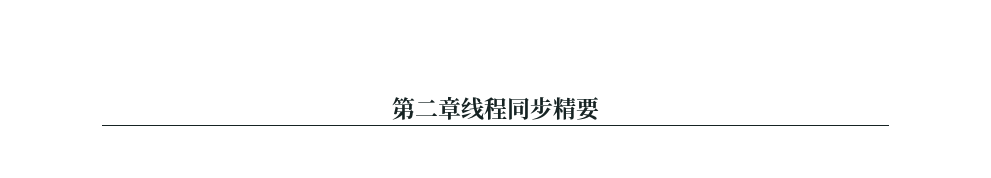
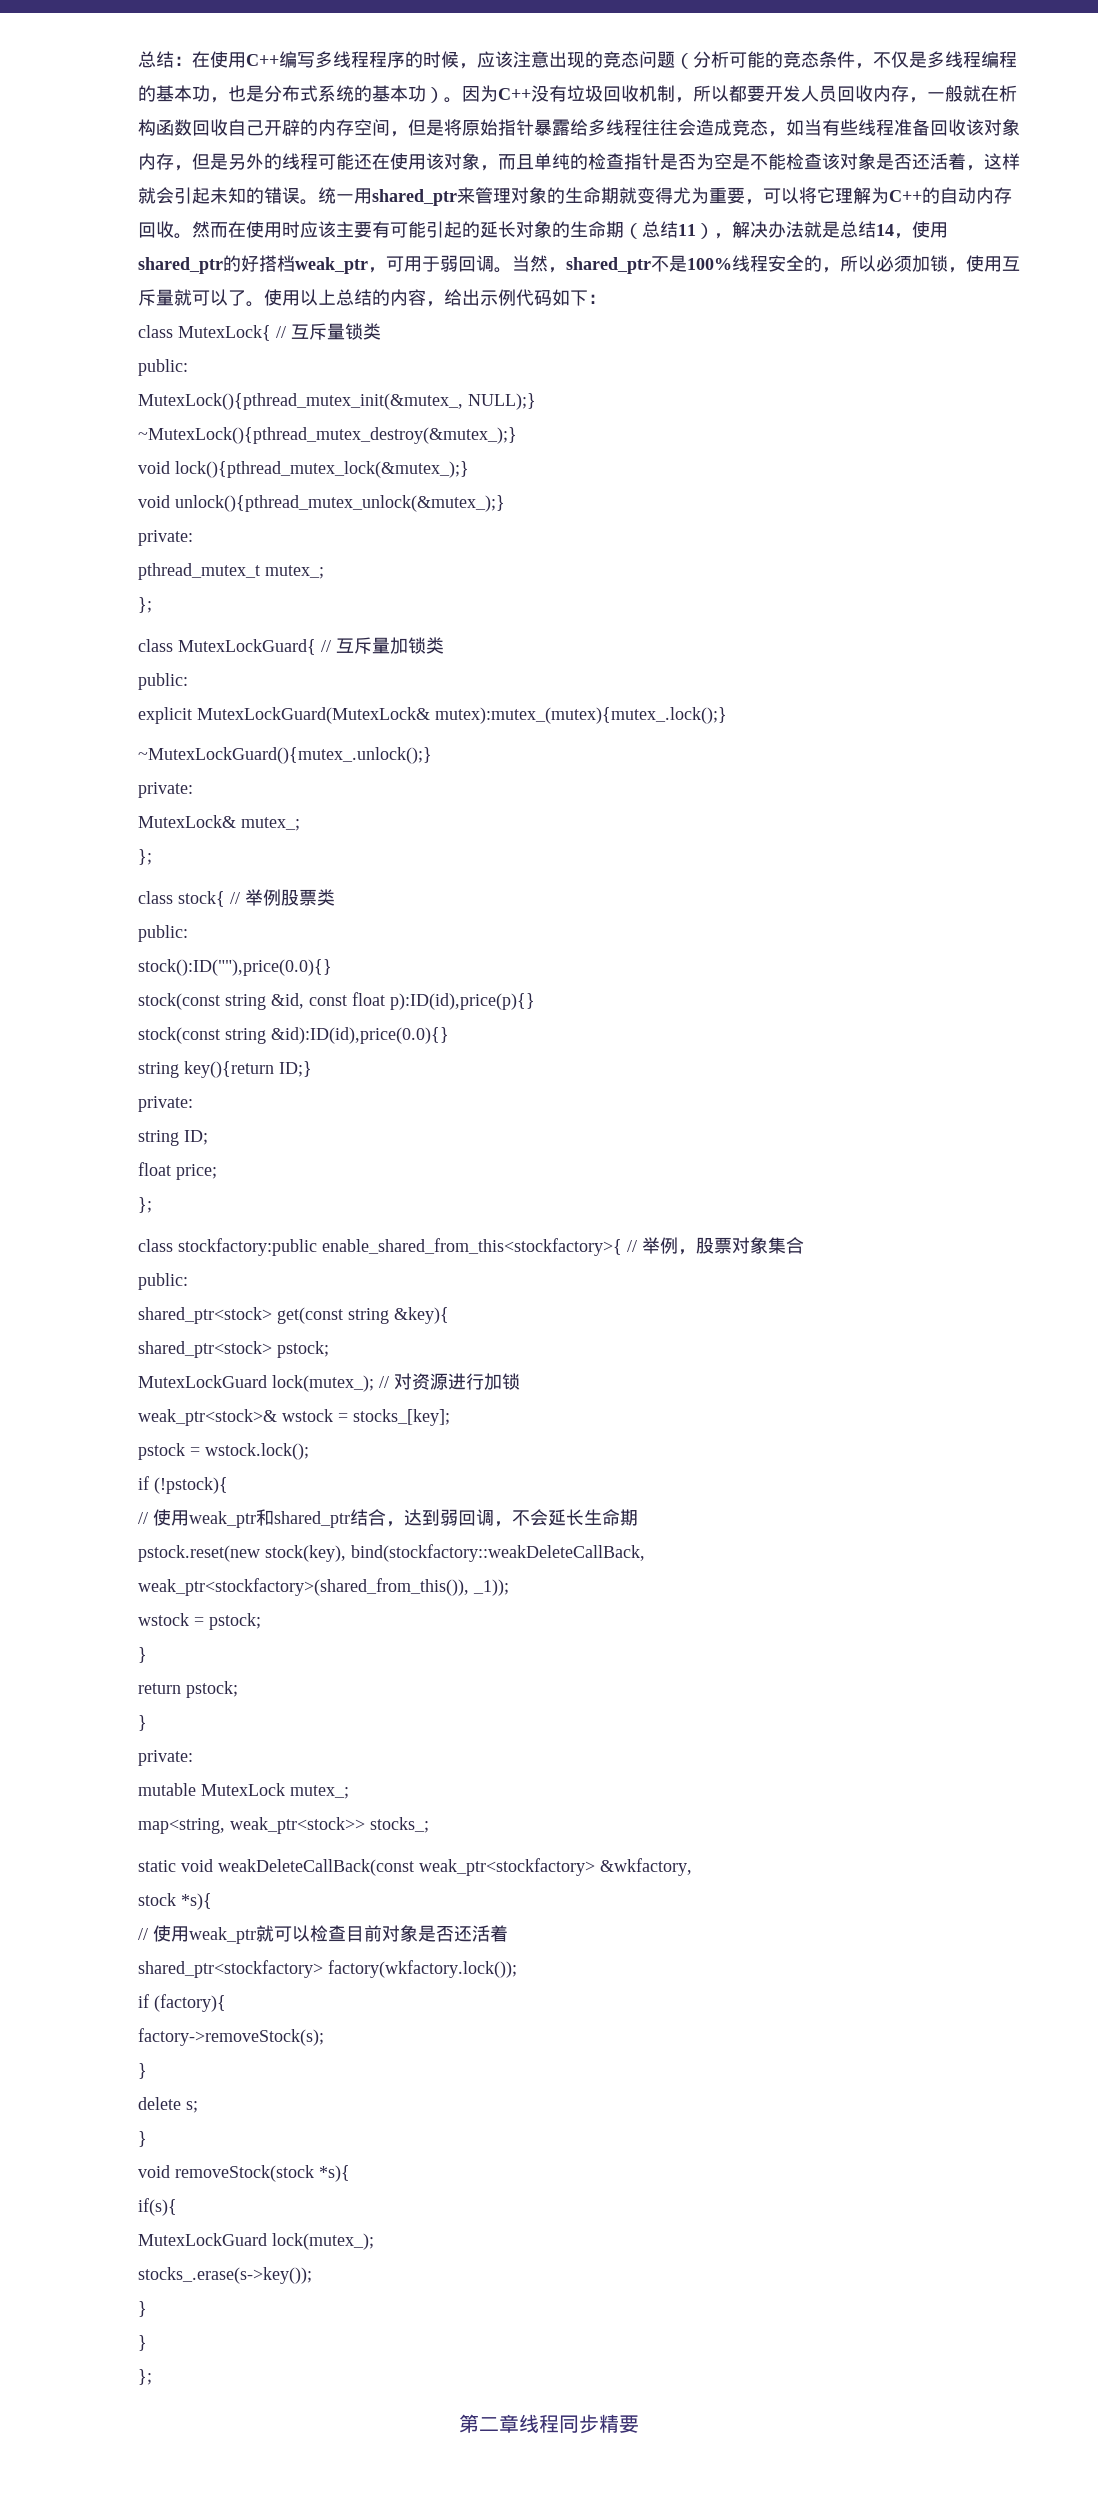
(392, 108) none -> [137,51,1017,69] [137,85,1017,103] [137,119,1020,137] [137,153,1020,171] [137,187,1012,206] [137,221,948,239] [137,255,1020,274] [137,289,606,307] [137,323,381,341] [137,359,188,376] [137,393,536,410] [137,427,517,444] [137,461,469,478] [137,495,505,512] [137,530,193,546] [137,563,324,580] [137,597,152,613] [137,637,444,655] [137,673,188,690] [137,707,727,724] [137,747,432,764] [137,782,193,798] [137,815,300,831] [137,849,152,865] [137,889,335,907] [137,925,188,942] [137,959,332,976] [137,992,535,1010] [137,1027,449,1044] [137,1061,312,1078] [137,1096,193,1112] [137,1130,208,1146] [137,1162,217,1180] [137,1197,152,1213] [137,1237,804,1256] [137,1273,188,1290] [137,1307,449,1324] [137,1341,329,1358] [137,1373,520,1392] [137,1409,450,1426] [137,1443,309,1460] [137,1476,228,1494] [137,1509,638,1528] [137,1544,645,1562] [137,1578,509,1596] [137,1613,261,1630] [137,1647,147,1663] [137,1681,238,1698] [137,1715,147,1731] [137,1750,193,1766] [137,1783,349,1799] [137,1817,429,1834] [137,1858,692,1876] [137,1893,212,1910] [137,1925,508,1944] [137,1960,517,1978] [137,1994,226,2012] [137,2028,324,2046] [137,2063,147,2079] [137,2097,198,2113] [137,2131,147,2147] [137,2165,350,2182] [137,2198,177,2216] [137,2233,374,2250] [137,2267,312,2284] [137,2301,147,2317] [137,2335,147,2351] [137,2369,152,2385] 总结：在使用C++编写多线程程序的时候，应该注意出现的竞态问题（分析可能的竞态条件，不仅是多线程编程的基本功，也是分布式系统的基本功）。因为C++没有垃圾回收机制，所以都要开发人员回收内存，一般就在析构函数回收自己开辟的内存空间，但是将原始指针暴露给多线程往往会造成竞态，如当有些线程准备回收该对象内存，但是另外的线程可能还在使用该对象，而且单纯的检查指针是否为空是不能检查该对象是否还活着，这样就会引起未知的错误。统一用shared_ptr来管理对象的生命期就变得尤为重要，可以将它理解为C++的自动内存回收。然而在使用时应该主要有可能引起的延长对象的生命期（总结11），解决办法就是总结14，使用shared_ptr的好搭档weak_ptr，可用于弱回调。当然，shared_ptr不是100%线程安全的，所以必须加锁，使用互斥量就可以了。使用以上总结的内容，给出示例代码如下： // class MutexLock{ // 互斥量锁类 // public: // MutexLock(){pthread_mutex_init(&mutex_, NULL);} // ~MutexLock(){pthread_mutex_destroy(&mutex_);} // void lock(){pthread_mutex_lock(&mutex_);} // void unlock(){pthread_mutex_unlock(&mutex_);} // private: // pthread_mutex_t mutex_; // }; // class MutexLockGuard{ // 互斥量加锁类 // public: // explicit MutexLockGuard(MutexLock& mutex):mutex_(mutex){mutex_.lock();} // ~MutexLockGuard(){mutex_.unlock();} // private: // MutexLock& mutex_; // }; // class stock{ // 举例股票类 // public: // stock():ID(""),price(0.0){} // stock(const string &id, const float p):ID(id),price(p){} // stock(const string &id):ID(id),price(0.0){} // string key(){return ID;} // private: // string ID; // float price; // }; // class stockfactory:public enable_shared_from_this<stockfactory>{ // 举例，股票对象集合 // public: // shared_ptr<stock> get(const string &key){ // shared_ptr<stock> pstock; // MutexLockGuard lock(mutex_); // 对资源进行加锁 // weak_ptr<stock>& wstock = stocks_[key]; // pstock = wstock.lock(); // if (!pstock){ // // 使用weak_ptr和shared_ptr结合，达到弱回调，不会延长生命期 // pstock.reset(new stock(key), bind(stockfactory::weakDeleteCallBack, // weak_ptr<stockfactory>(shared_from_this()), _1)); // wstock = pstock; // } // return pstock; // } // private: // mutable MutexLock mutex_; // map<string, weak_ptr<stock>> stocks_; // static void weakDeleteCallBack(const weak_ptr<stockfactory> &wkfactory, // stock *s){ // // 使用weak_ptr就可以检查目前对象是否还活着 // shared_ptr<stockfactory> factory(wkfactory.lock()); // if (factory){ // factory->removeStock(s); // } // delete s; // } // void removeStock(stock *s){ // if(s){ // MutexLockGuard lock(mutex_); // stocks_.erase(s->key()); // } // } // }; //

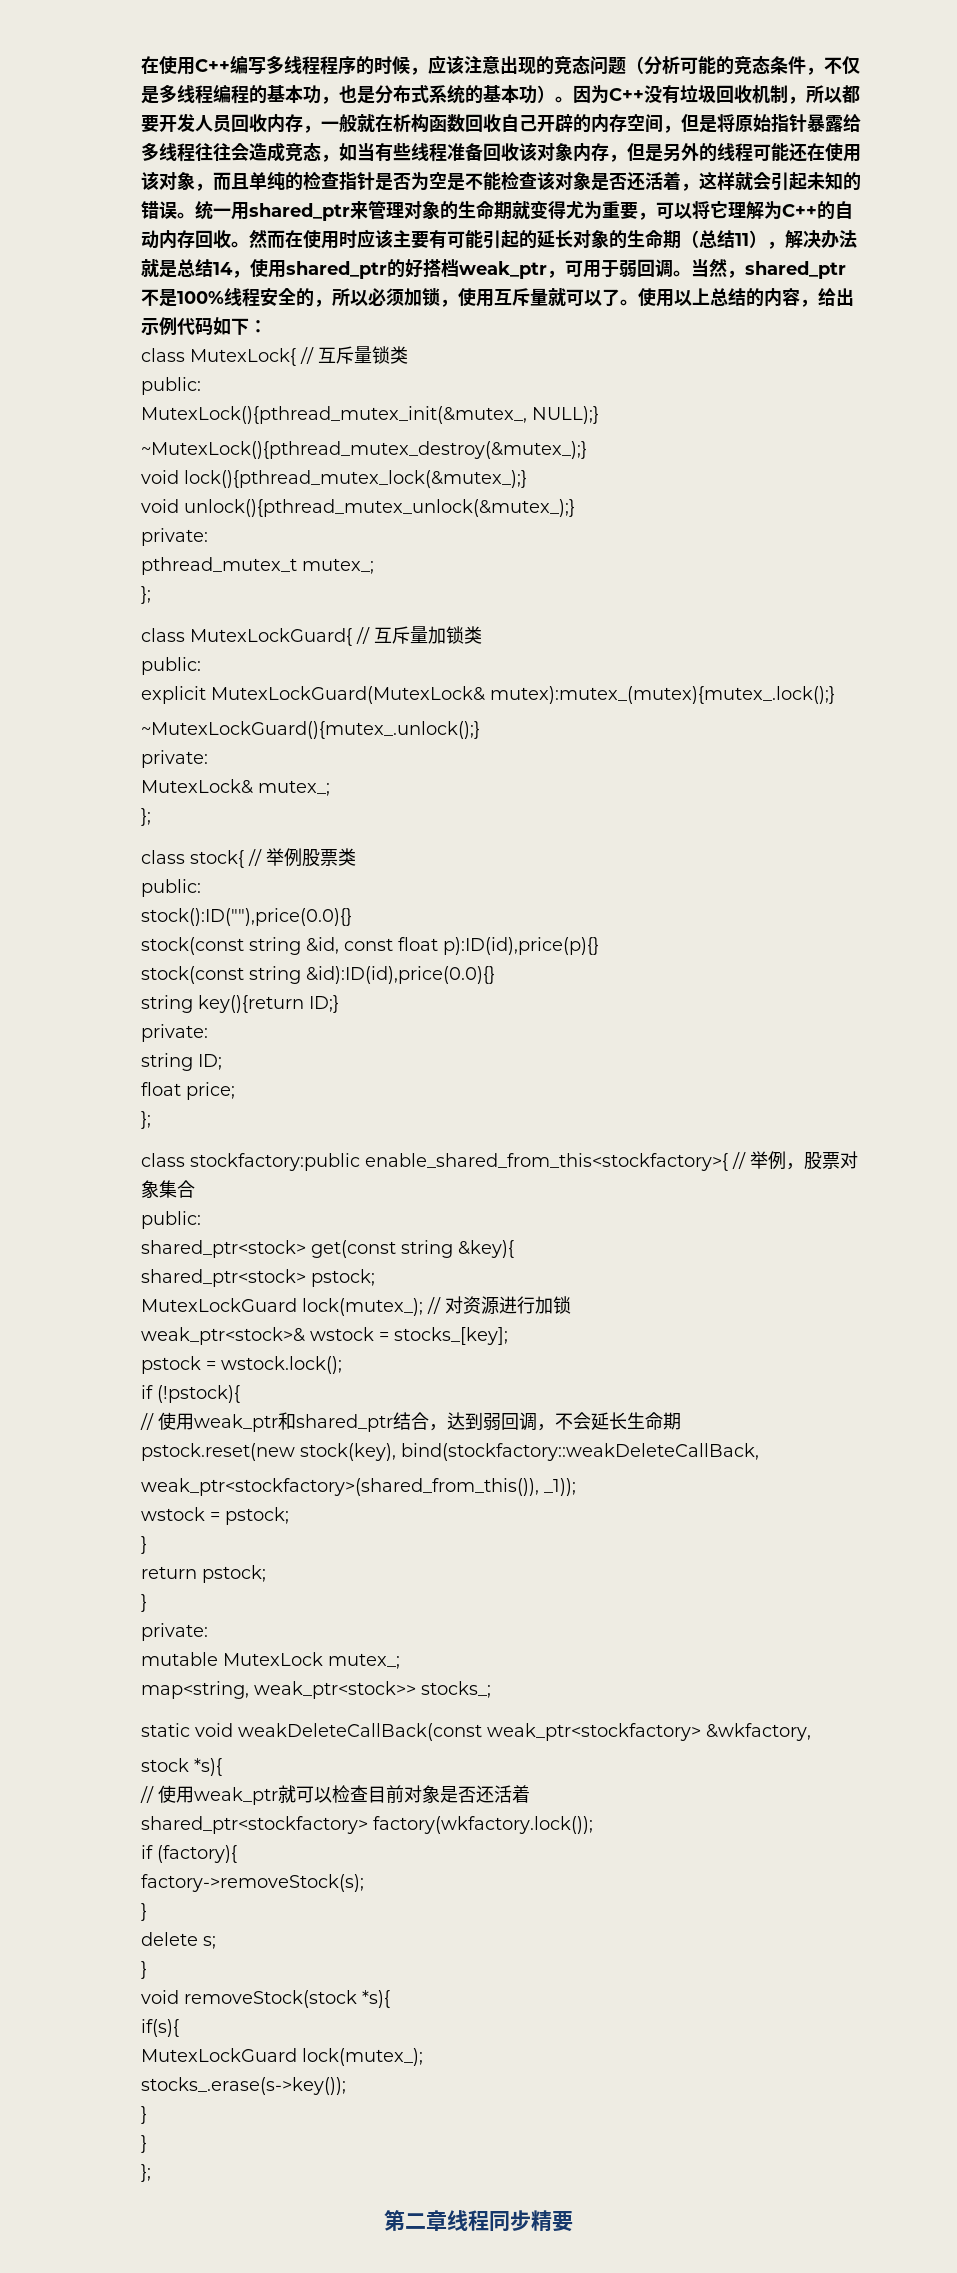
[137,51,192,68] 总结： -> (140, 65) none

